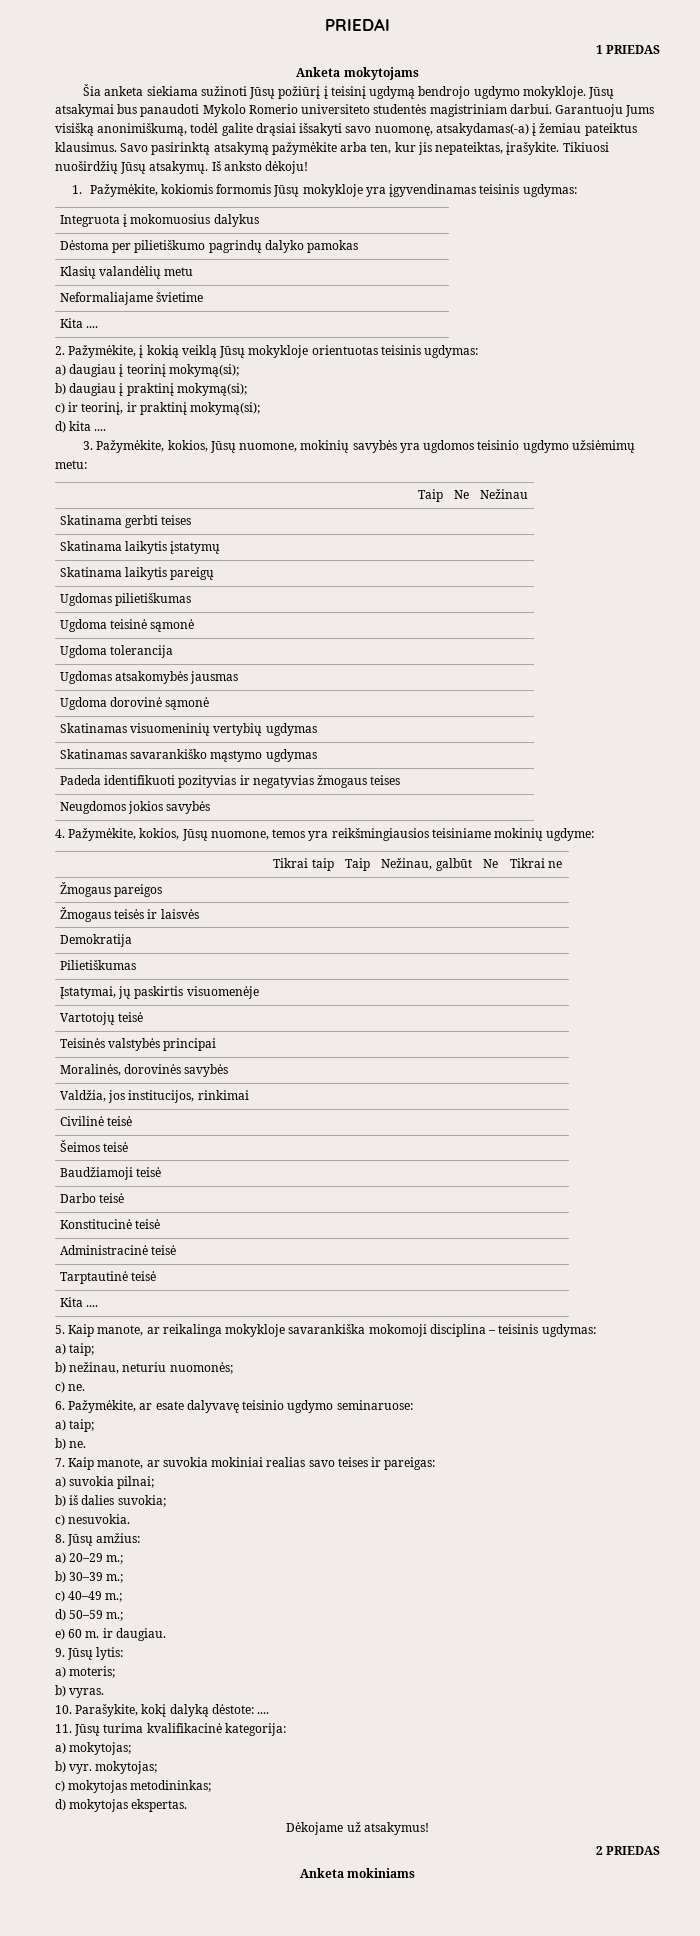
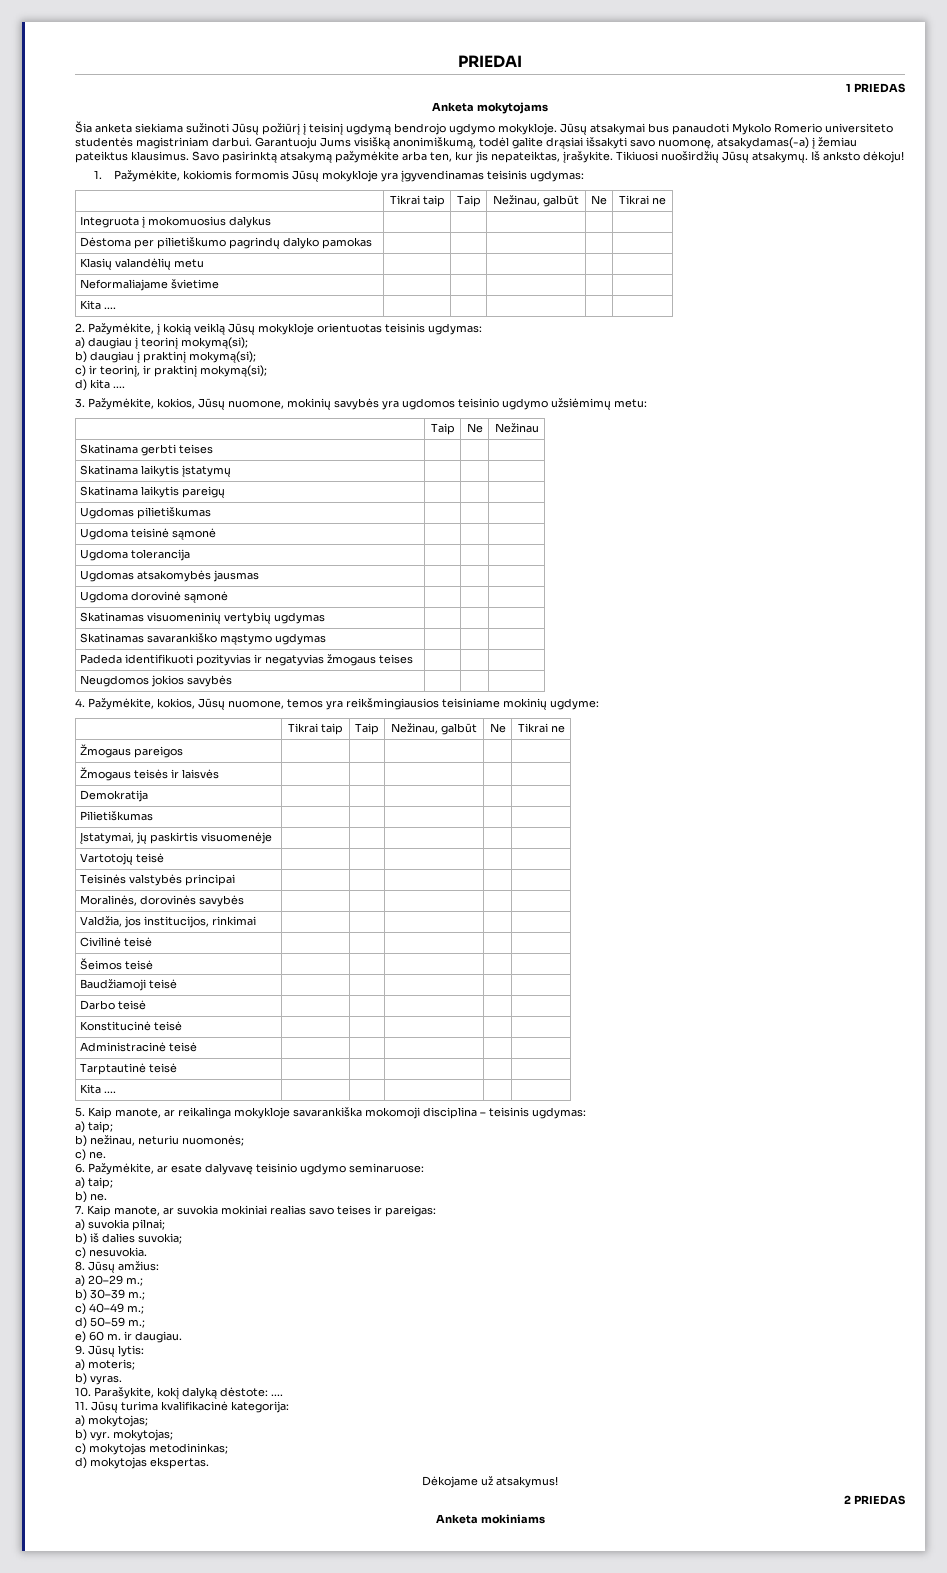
(577, 190) none -> [389,195,445,207] [456,195,481,207] [493,195,579,207] [591,195,607,205] [619,195,666,205] // | Tikrai taip | Taip | Nežinau, galbūt | Ne | Tikrai ne

